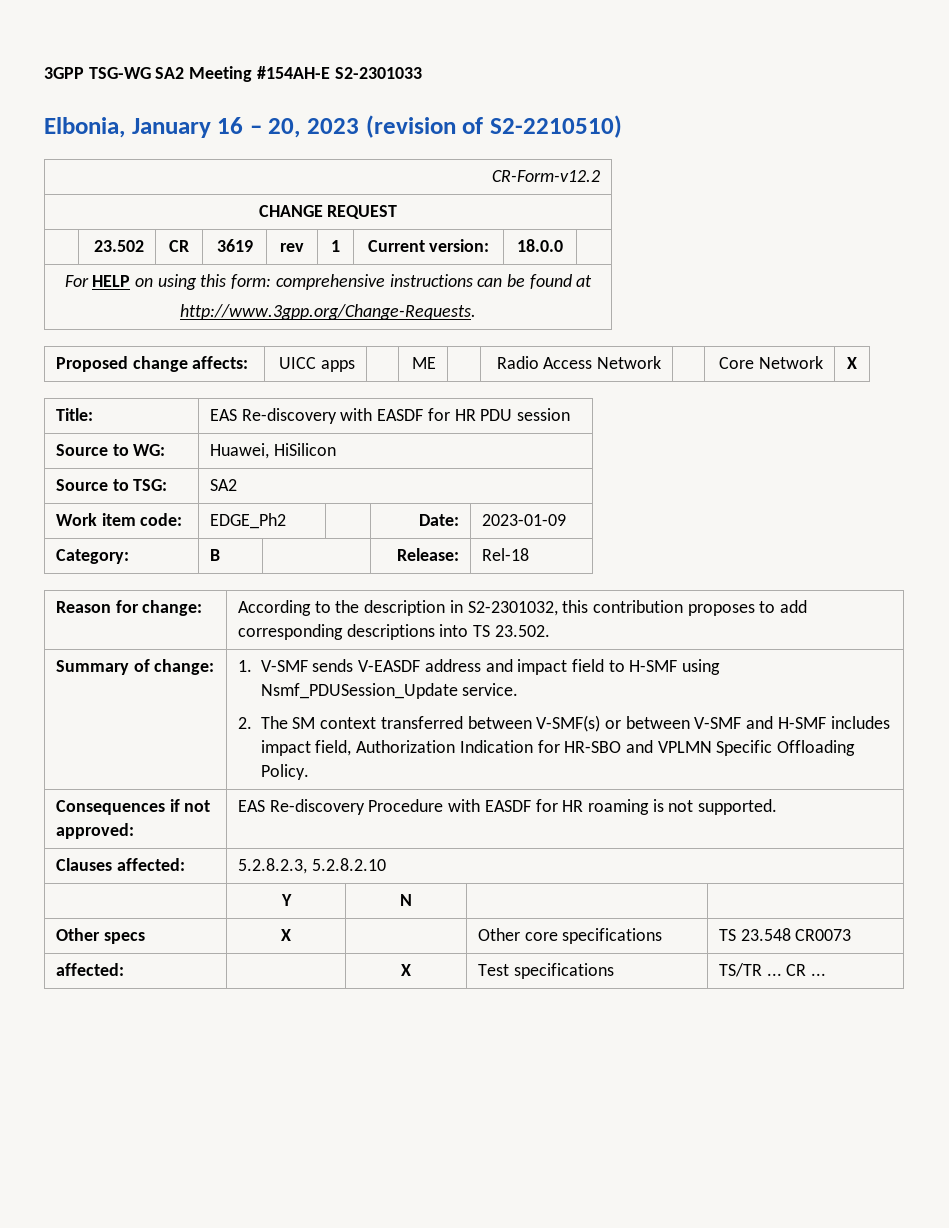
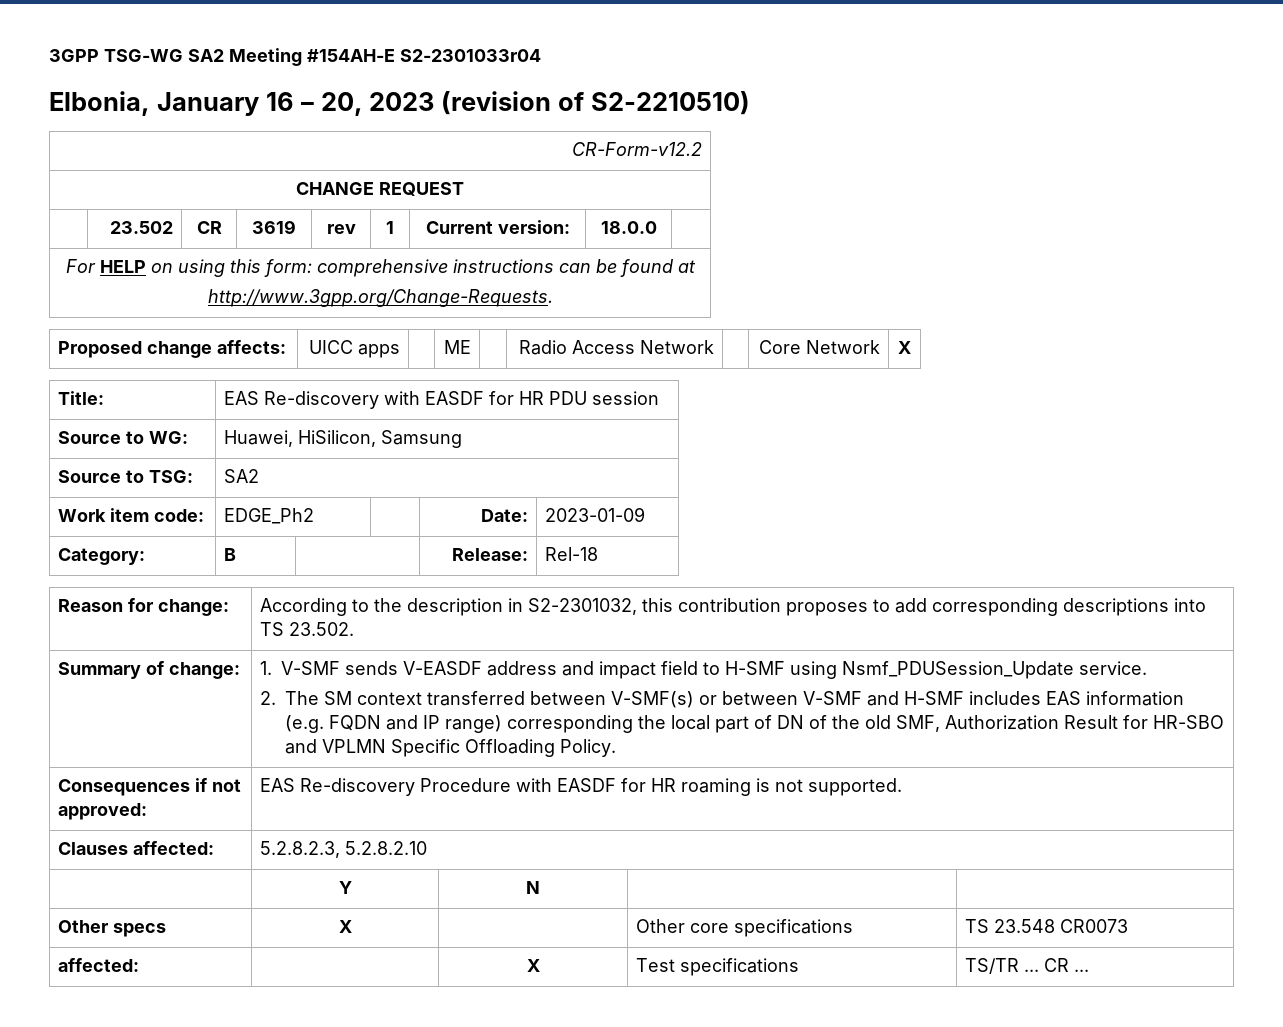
[334,67,422,79] S2-2301033 -> [400,49,541,62] S2-2301033r04
[273,443,336,456] HiSilicon -> [297,430,462,448] HiSilicon, Samsung
[260,740,533,756] impact field, Authorization Indication -> [1045,691,1184,706] [284,715,1118,733] EAS information (e.g. FQDN and IP range) corresponding the local part of DN of the old SMF, Authorization Result

